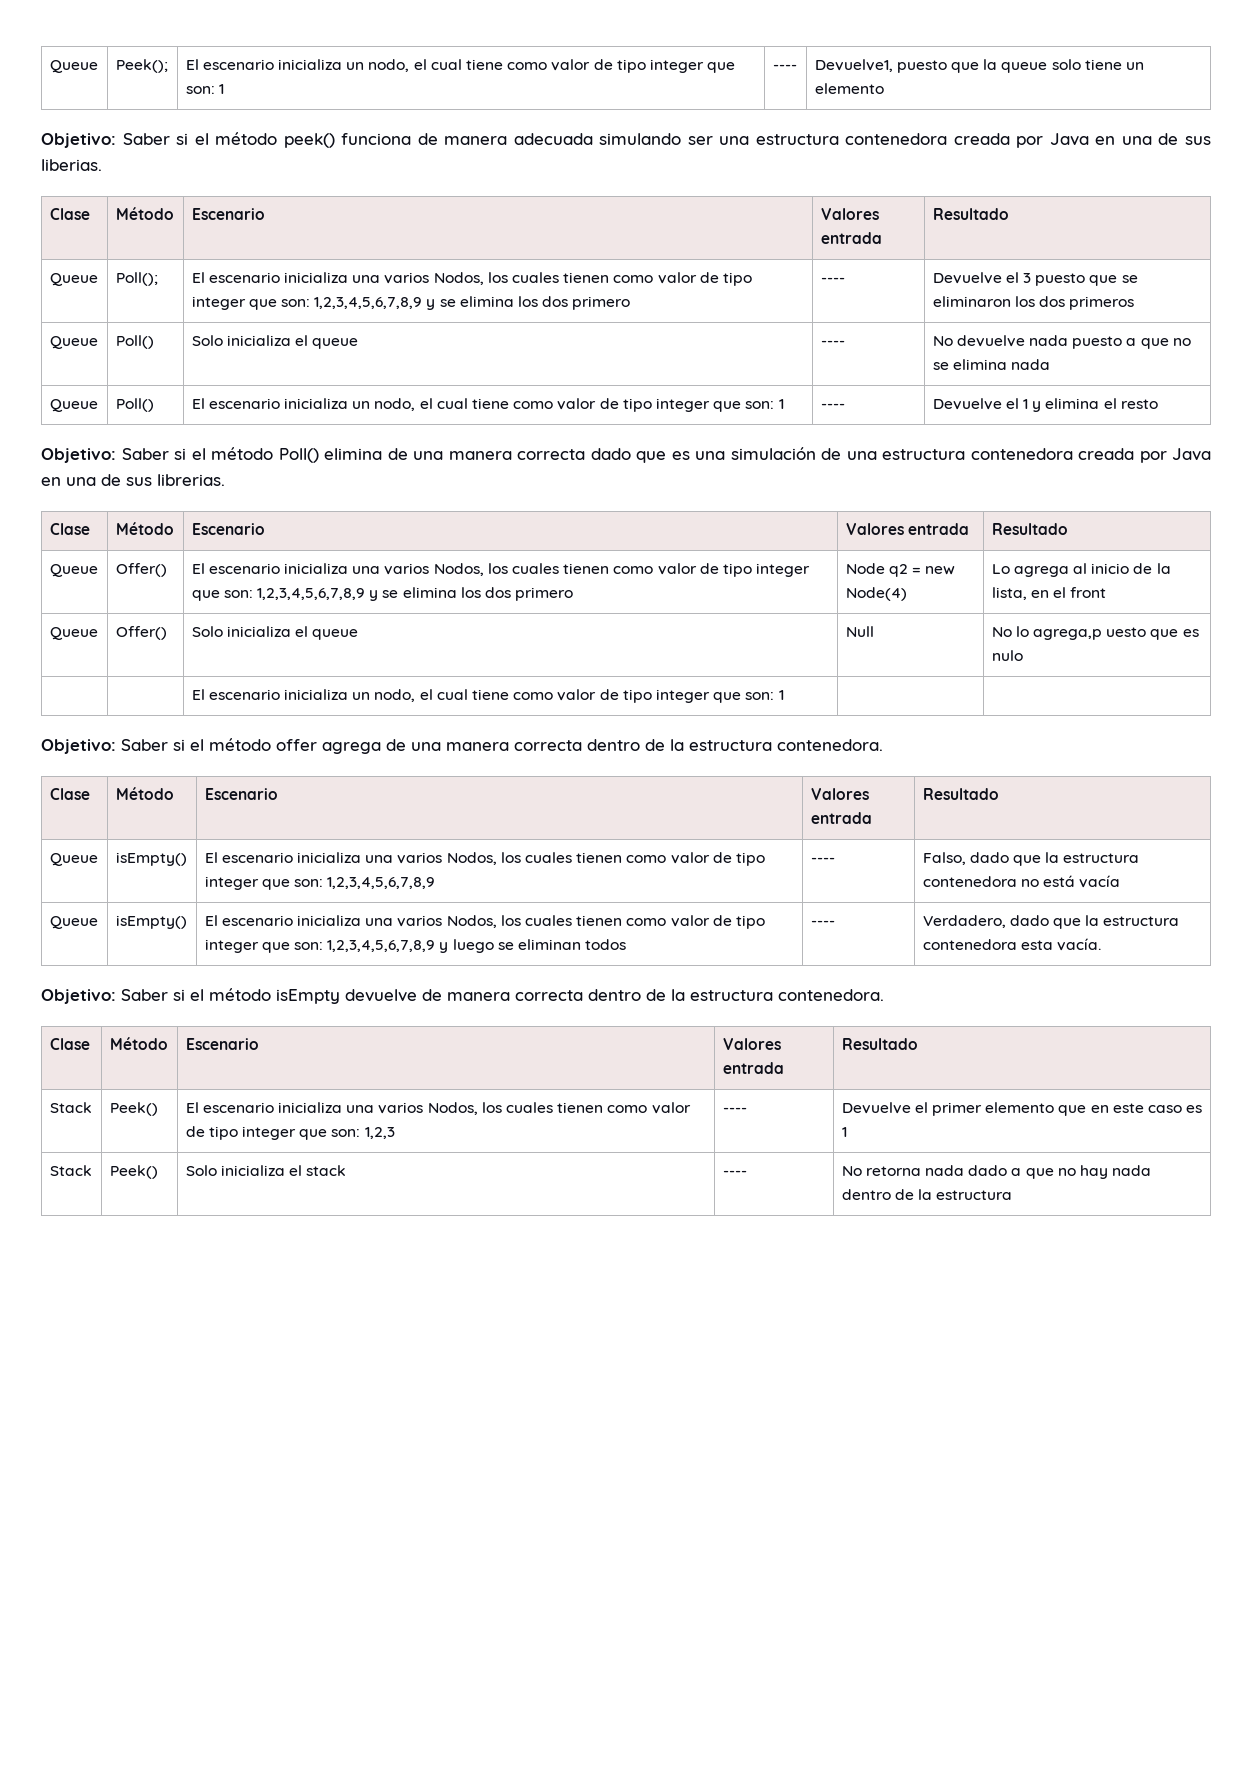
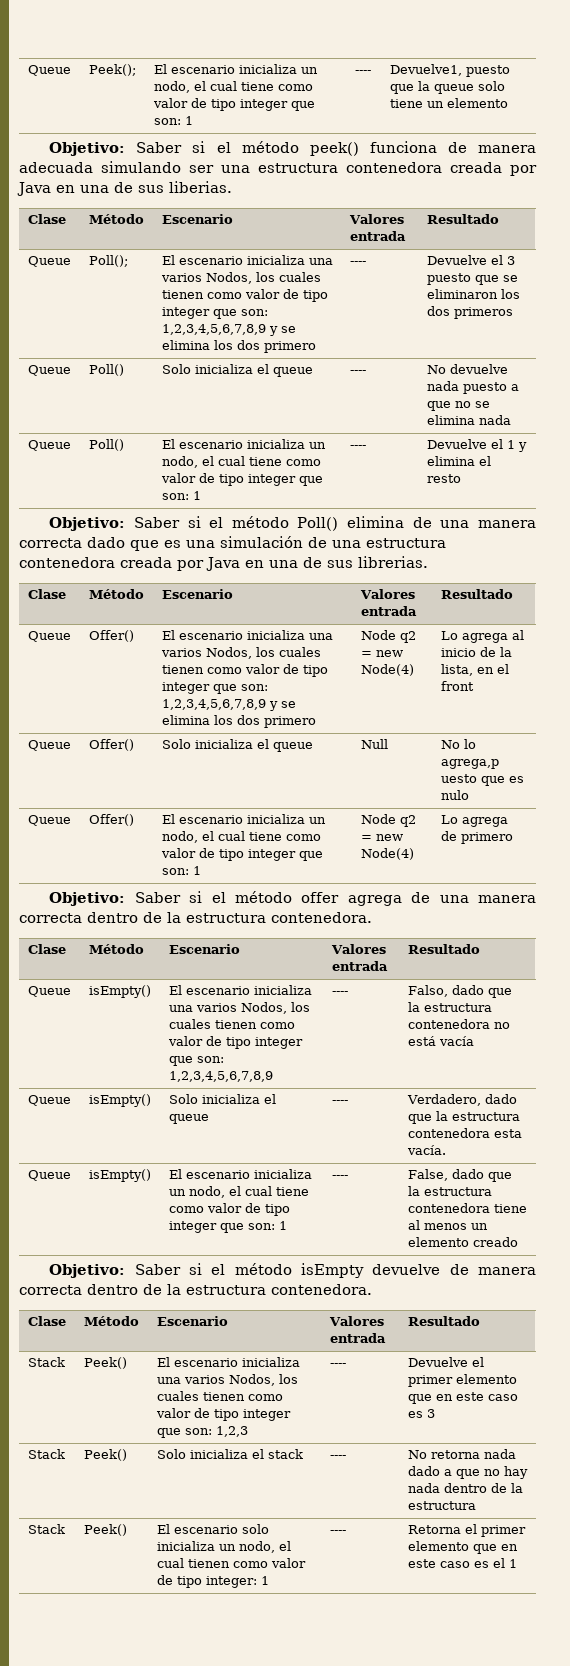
(1023, 655) | -> [27,815,71,826] [88,814,134,826] Queue | Offer()
(784, 695) | -> [360,814,416,827] [360,834,403,841] [360,848,414,860] [440,815,508,827] [440,831,513,844] Node q2 = new Node(4) | Lo agrega de primero
[204,915,765,929] [204,939,627,953] El escenario inicializa una varios Nodos, los cuales tienen como valor de tipo integer que son: 1,2,3,4,5,6,7,8,9 y luego se eliminan todos -> [168,1094,276,1104] [168,1114,209,1124] Solo inicializa el queue
(1102, 944) none -> [27,1170,71,1181] [88,1169,151,1182] [168,1169,312,1179] [168,1186,309,1198] [168,1203,290,1216] [168,1221,287,1233] [331,1175,348,1179] [407,1169,512,1182] [407,1186,492,1196] [407,1203,527,1213] [407,1220,488,1230] [407,1237,518,1247] // Queue | isEmpty() | El escenario inicializa un nodo, el cual tiene como valor de tipo integer que son: 1 | ---- | False, dado que la estructura contenedora tiene al menos un elemento creado
[841,1127,847,1137] 1 -> [426,1409,435,1418] 3
(1013, 1195) none -> [27,1524,65,1534] [83,1524,127,1536] [156,1524,269,1534] [156,1541,291,1553] [156,1558,306,1568] [156,1575,269,1588] [329,1530,346,1534] [407,1524,526,1537] [407,1541,518,1554] [407,1558,517,1568] // Stack | Peek() | El escenario solo inicializa un nodo, el cual tienen como valor de tipo integer: 1 | ---- | Retorna el primer elemento que en este caso es el 1

